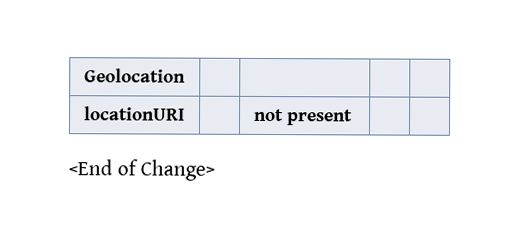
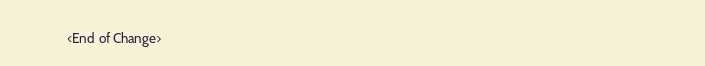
[83,68,186,83] [83,106,185,121] [253,108,353,126] Geolocation | | | | // locationURI | | not present | | // -> (67, 37) none

